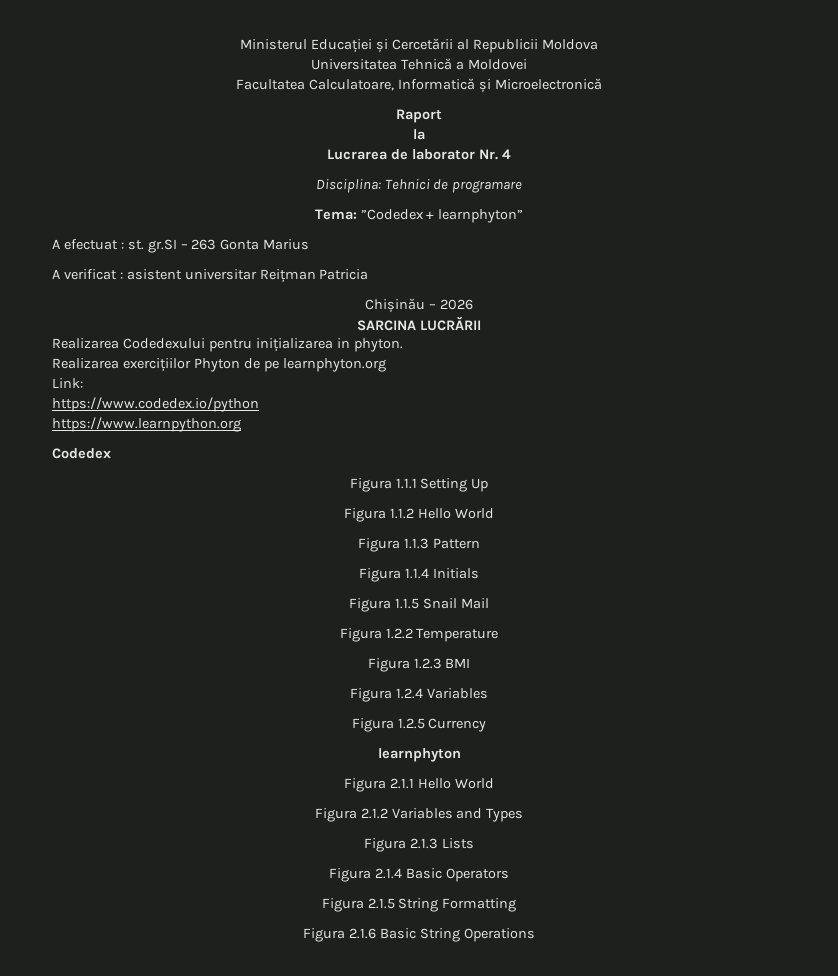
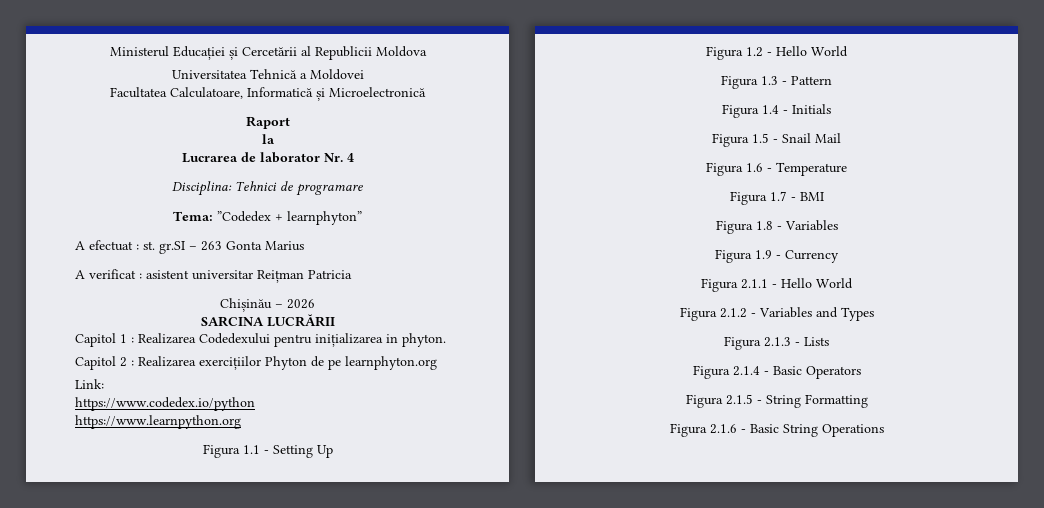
(481, 323) none -> [75,333,134,347] Capitol 1 :
(403, 345) none -> [75,356,134,370] Capitol 2 :
[52,448,111,459] [349,478,417,492] // Codedex // Figura 1.1.1 -> [202,444,269,458] // Figura 1.1 -
[390,508,494,519] [358,538,429,552] 1.1.2 Hello World // Figura 1.1.3 -> [746,46,848,57] [721,75,787,89] 1.2 - Hello World // Figura 1.3 -
[405,568,429,579] 1.1.4 -> [762,105,788,114] 1.4 -
[395,598,420,609] 1.1.5 -> [752,133,778,143] 1.5 -
[385,628,413,639] 1.2.2 -> [746,163,772,172] 1.6 -
[413,658,442,669] 1.2.3 -> [769,191,796,201] 1.7 -
[396,688,423,699] 1.2.4 -> [755,221,782,230] 1.8 -
[397,718,425,729] 1.2.5 -> [755,250,781,259] 1.9 -
[377,748,461,762] // learnphyton -> (839, 256) none
(415, 783) none -> [772,284,777,288] -
(388, 813) none -> [750,313,756,317] -
(438, 843) none -> [795,342,800,346] -
(403, 873) none -> [763,371,769,375] -
(395, 903) none -> [756,400,762,404] -
(377, 933) none -> [740,429,746,433] -

